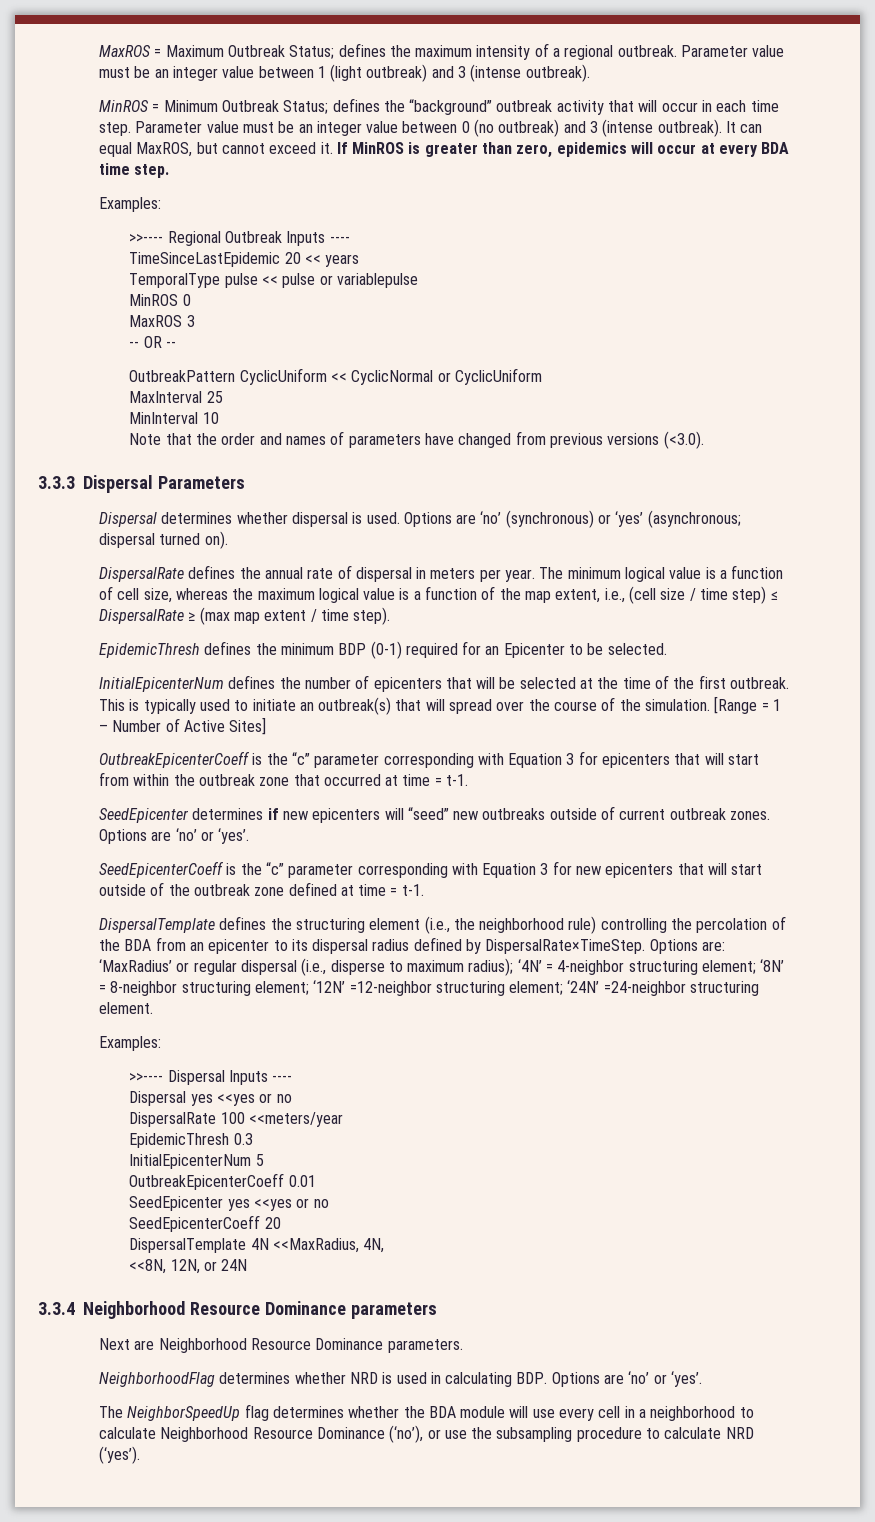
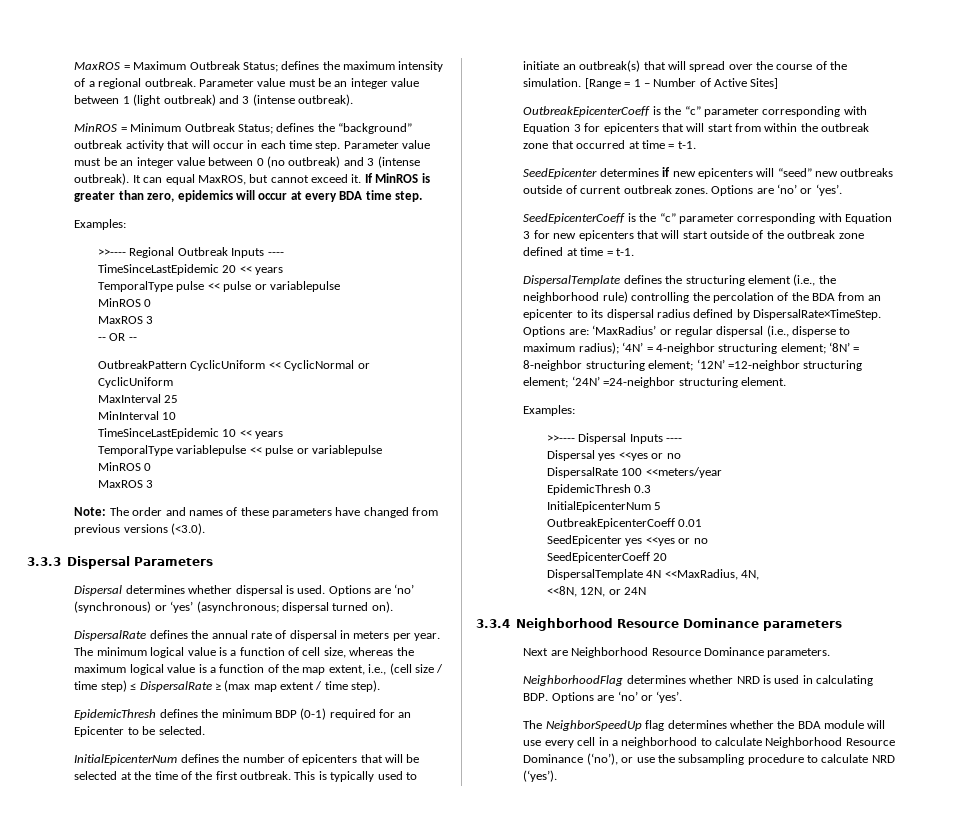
[129,433,218,445] Note that the -> [98,428,284,439] [98,445,382,456] [98,462,152,471] [98,480,154,488] [74,507,129,516] TimeSinceLastEpidemic 10 << years // TemporalType variablepulse << pulse or variablepulse // MinROS 0 // MaxROS 3 // Note: The
(345, 438) none -> [240,507,269,516] these

